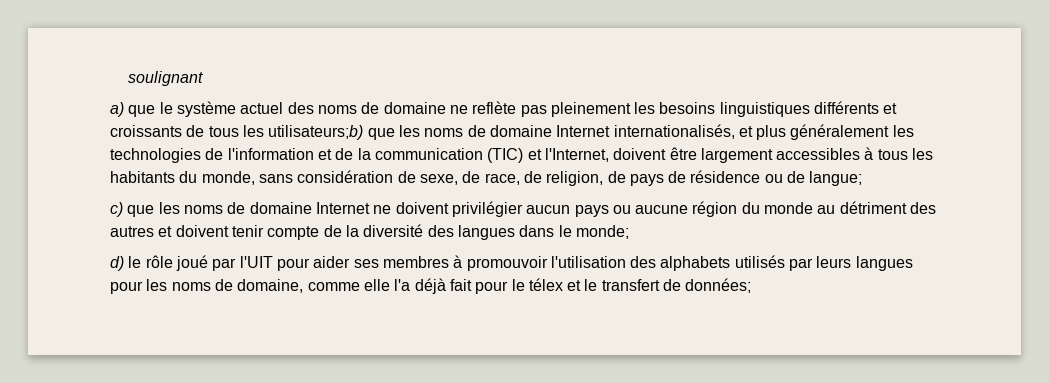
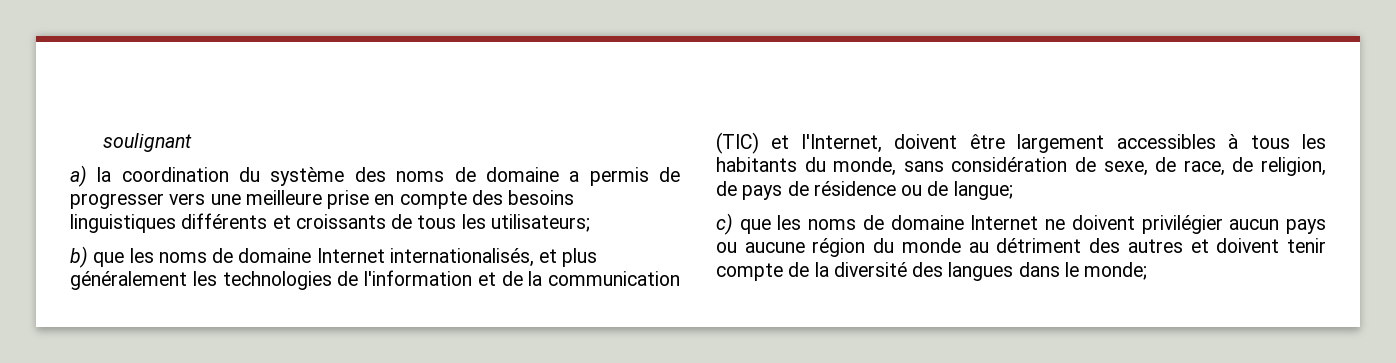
[128,101,656,117] que le système actuel des noms de domaine ne reflète pas pleinement les -> [97,167,681,186] [70,190,503,209] la coordination du système des noms de domaine a permis de progresser vers une meilleure prise en compte des
[268,125,364,140] utilisateurs;b) -> [490,214,590,232] [70,246,88,268] utilisateurs; // b)
[110,255,913,271] [110,278,752,294] // d) le rôle joué par l'UIT pour aider ses membres à promouvoir l'utilisation des alphabets utilisés par leurs langues pour les noms de domaine, comme elle l'a déjà fait pour le télex et le transfert de données; -> (1148, 271) none

